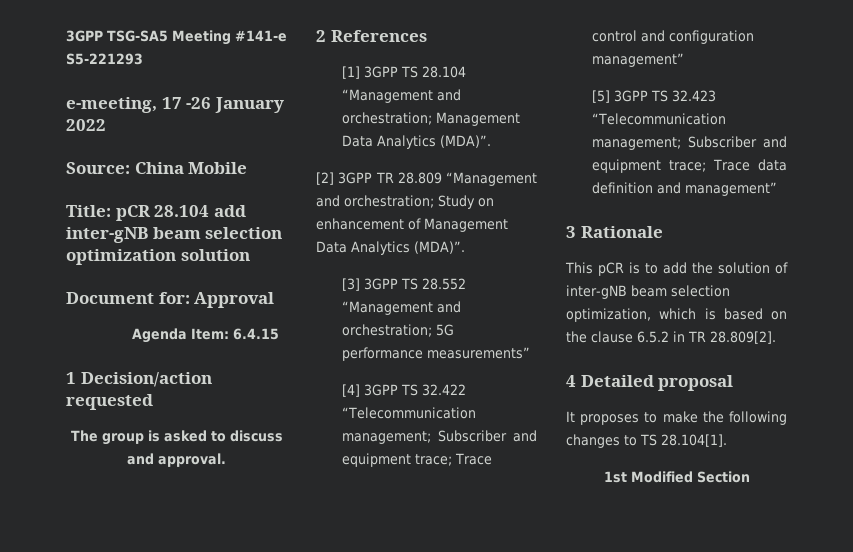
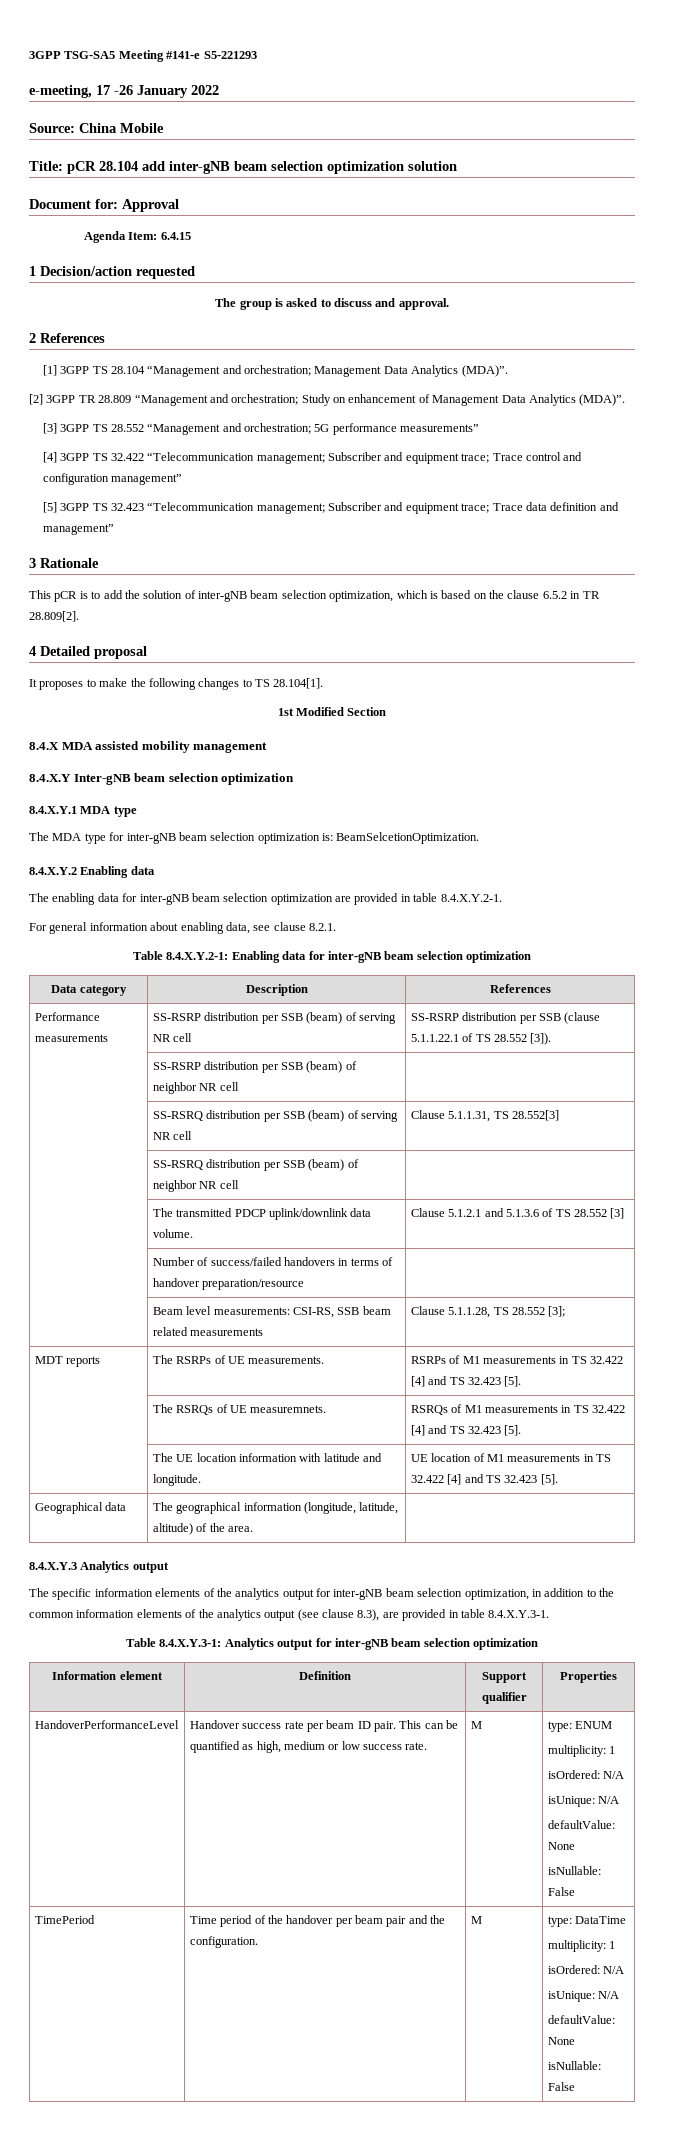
(750, 477) none -> [29,741,268,753] [29,773,295,785] [29,806,137,817] [29,832,480,844] [29,866,155,878] [29,893,502,905] [29,922,336,934] [133,951,531,963] [51,985,127,996] [245,984,308,996] [489,984,551,993] [34,1012,100,1021] [34,1034,108,1042] [152,1012,397,1024] [152,1033,193,1042] [410,1012,601,1024] [410,1033,552,1045] [152,1061,357,1073] [152,1082,239,1094] [152,1110,399,1122] [152,1131,193,1140] [410,1110,559,1122] [152,1159,359,1171] [152,1180,239,1192] [152,1208,372,1220] [152,1229,193,1238] [410,1208,625,1219] [152,1257,394,1266] [152,1278,305,1290] [152,1306,391,1318] [152,1327,264,1336] [410,1306,566,1318] [34,1356,101,1367] [152,1355,325,1364] [410,1355,624,1364] [410,1376,522,1387] [152,1404,327,1415] [410,1404,626,1415] [410,1425,522,1436] [152,1453,383,1462] [152,1474,201,1486] [410,1453,612,1462] [410,1474,558,1485] [34,1502,127,1514] [152,1502,399,1514] [152,1523,253,1535] [29,1561,169,1573] [29,1588,614,1600] [29,1609,550,1621] [126,1638,538,1650] [52,1671,163,1680] [299,1671,351,1680] [482,1672,527,1683] [481,1692,527,1704] [560,1671,617,1683] [34,1720,179,1729] [189,1720,459,1732] [189,1741,428,1753] [470,1721,482,1729] [547,1721,613,1732] [547,1745,616,1757] [547,1770,625,1779] [547,1796,620,1807] [547,1820,615,1829] [547,1842,575,1850] [547,1866,601,1875] [547,1887,575,1896] [34,1915,95,1924] [189,1915,446,1927] [189,1936,258,1948] [470,1916,482,1924] [547,1916,627,1927] [547,1940,616,1952] [547,1965,625,1974] [547,1991,620,2002] [547,2015,615,2024] [547,2037,575,2045] [547,2061,601,2070] [547,2082,575,2091] // 8.4.X MDA assisted mobility management // 8.4.X.Y Inter-gNB beam selection optimization // 8.4.X.Y.1 MDA type // The MDA type for inter-gNB beam selection optimization is: BeamSelcetionOptimization. // 8.4.X.Y.2 Enabling data // The enabling data for inter-gNB beam selection optimization are provided in table 8.4.X.Y.2-1. // For general information about enabling data, see clause 8.2.1. // Table 8.4.X.Y.2-1: Enabling data for inter-gNB beam selection optimization // Data category | Description | References // Performance measurements | SS-RSRP distribution per SSB (beam) of serving NR cell | SS-RSRP distribution per SSB (clause 5.1.1.22.1 of TS 28.552 [3]). // | SS-RSRP distribution per SSB (beam) of neighbor NR cell | // | SS-RSRQ distribution per SSB (beam) of serving NR cell | Clause 5.1.1.31, TS 28.552[3] // | SS-RSRQ distribution per SSB (beam) of neighbor NR cell | // | The transmitted PDCP uplink/downlink data volume. | Clause 5.1.2.1 and 5.1.3.6 of TS 28.552 [3] // | Number of success/failed handovers in terms of handover preparation/resource | // | Beam level measurements: CSI-RS, SSB beam related measurements | Clause 5.1.1.28, TS 28.552 [3]; // MDT reports | The RSRPs of UE measurements. | RSRPs of M1 measurements in TS 32.422 [4] and TS 32.423 [5]. // | The RSRQs of UE measuremnets. | RSRQs of M1 measurements in TS 32.422 [4] and TS 32.423 [5]. // | The UE location information with latitude and longitude. | UE location of M1 measurements in TS 32.422 [4] and TS 32.423 [5]. // Geographical data | The geographical information (longitude, latitude, altitude) of the area. | // 8.4.X.Y.3 Analytics output // The specific information elements of the analytics output for inter-gNB beam selection optimization, in addition to the common information elements of the analytics output (see clause 8.3), are provided in table 8.4.X.Y.3-1. // Table 8.4.X.Y.3-1: Analytics output for inter-gNB beam selection optimization // Information element | Definition | Support qualifier | Properties // HandoverPerformanceLevel | Handover success rate per beam ID pair. This can be quantified as high, medium or low success rate. | M | type: ENUM // multiplicity: 1 // isOrdered: N/A // isUnique: N/A // defaultValue: None // isNullable: False // TimePeriod | Time period of the handover per beam pair and the configuration. | M | type: DataTime // multiplicity: 1 // isOrdered: N/A // isUnique: N/A // defaultValue: None // isNullable: False

